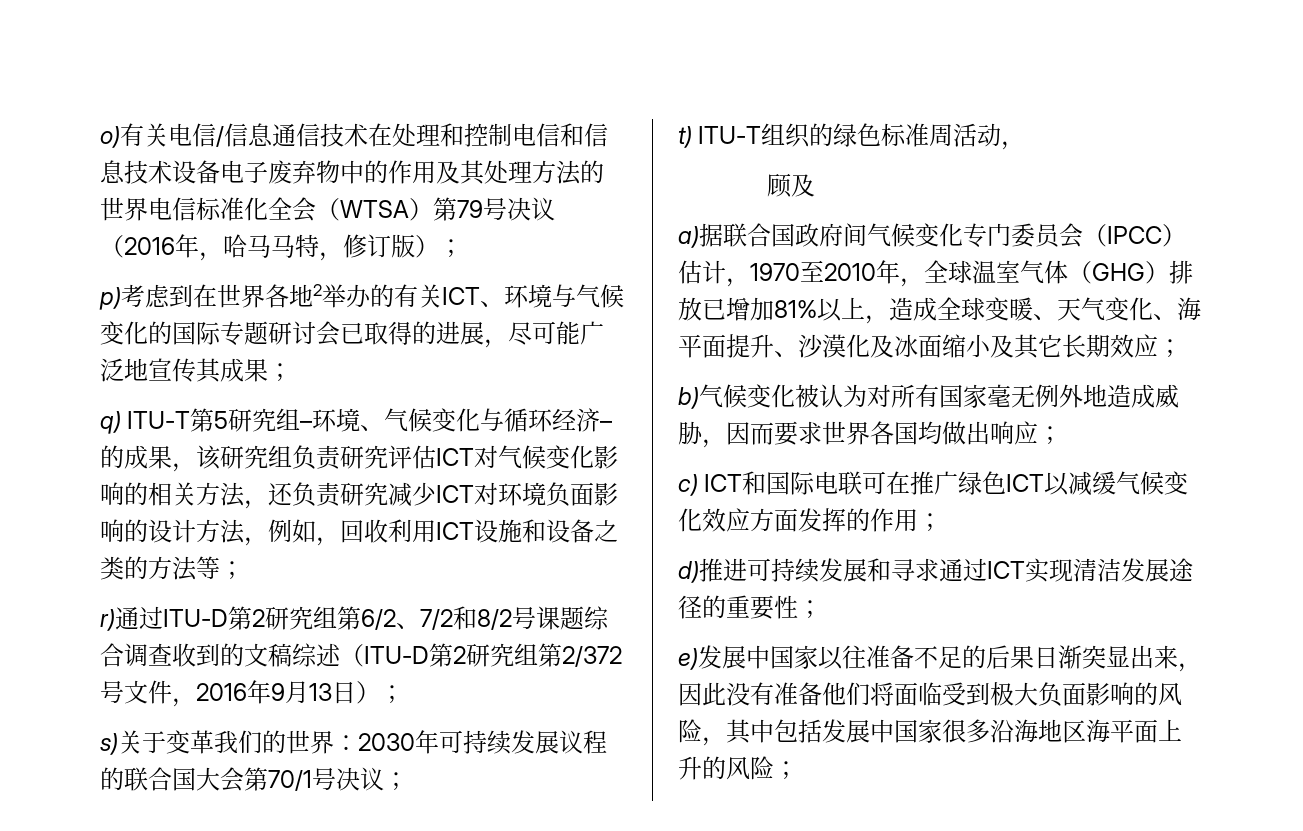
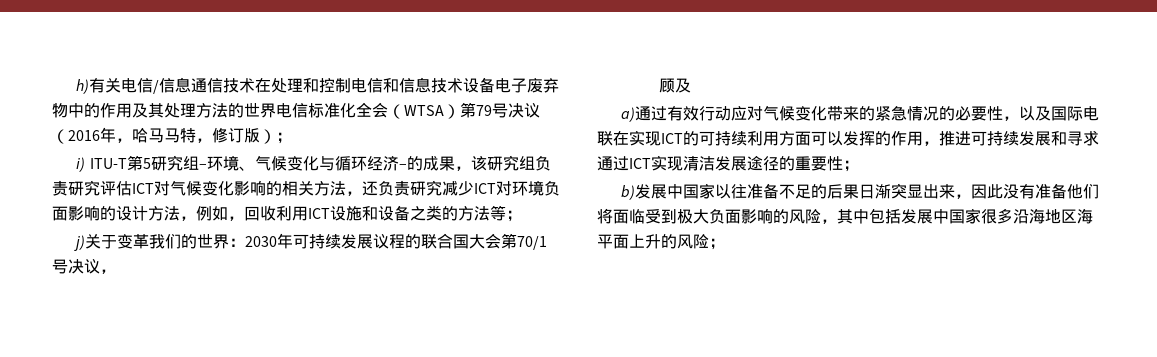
[100,126,120,148] o) -> [76,79,90,94] h)
[99,284,624,310] [100,321,604,348] [100,358,292,383] [100,411,121,434] p)考虑到在世界各地2举办的有关ICT、环境与气候变化的国际专题研讨会已取得的进展，尽可能广泛地宣传其成果； // q) -> [76,157,86,172] i)
[100,606,609,631] [100,643,622,667] [100,680,404,707] [100,733,118,755] r)通过ITU-D第2研究组第6/2、7/2和8/2号课题综合调查收到的文稿综述（ITU-D第2研究组第2/372号文件，2016年9月13日）； // s) -> [74,235,86,251] j)
[384,772,408,790] [678,123,1026,150] [767,173,816,198] [678,223,1186,248] [678,260,1193,287] [678,297,1201,324] [678,334,1182,359] [678,384,1179,409] [678,421,1062,448] [678,471,1189,496] [678,508,798,532] ； // t) ITU-T组织的绿色标准周活动， // 顾及 // a)据联合国政府间气候变化专门委员会（IPCC）估计，1970至2010年，全球温室气体（GHG）排放已增加81%以上，造成全球变暖、天气变化、海平面提升、沙漠化及冰面缩小及其它长期效应； // b)气候变化被认为对所有国家毫无例外地造成威胁，因而要求世界各国均做出响应； // c) ICT和国际电联可在推广绿色ICT以减缓气候变化效应方面 -> [100,269,116,274] [659,78,692,93] [621,105,1100,122] [597,130,843,146] ， // 顾及 // a)通过有效行动应对气候变化带来的紧急情况的必要性，以及国际电联在实现ICT的可持续利用方面可以
[918,513,942,531] [678,561,699,583] ； // d) -> [923,141,939,146] ，
[678,648,698,670] e) -> [621,185,636,200] b)

